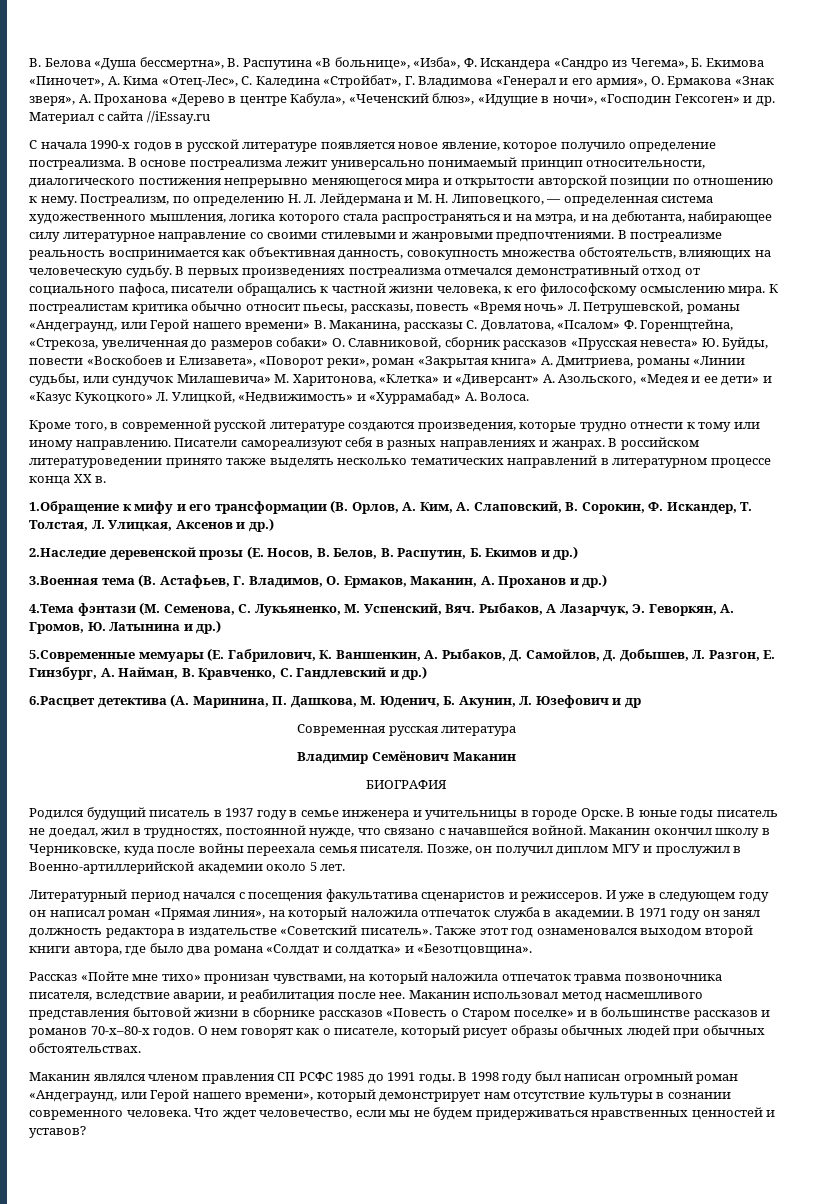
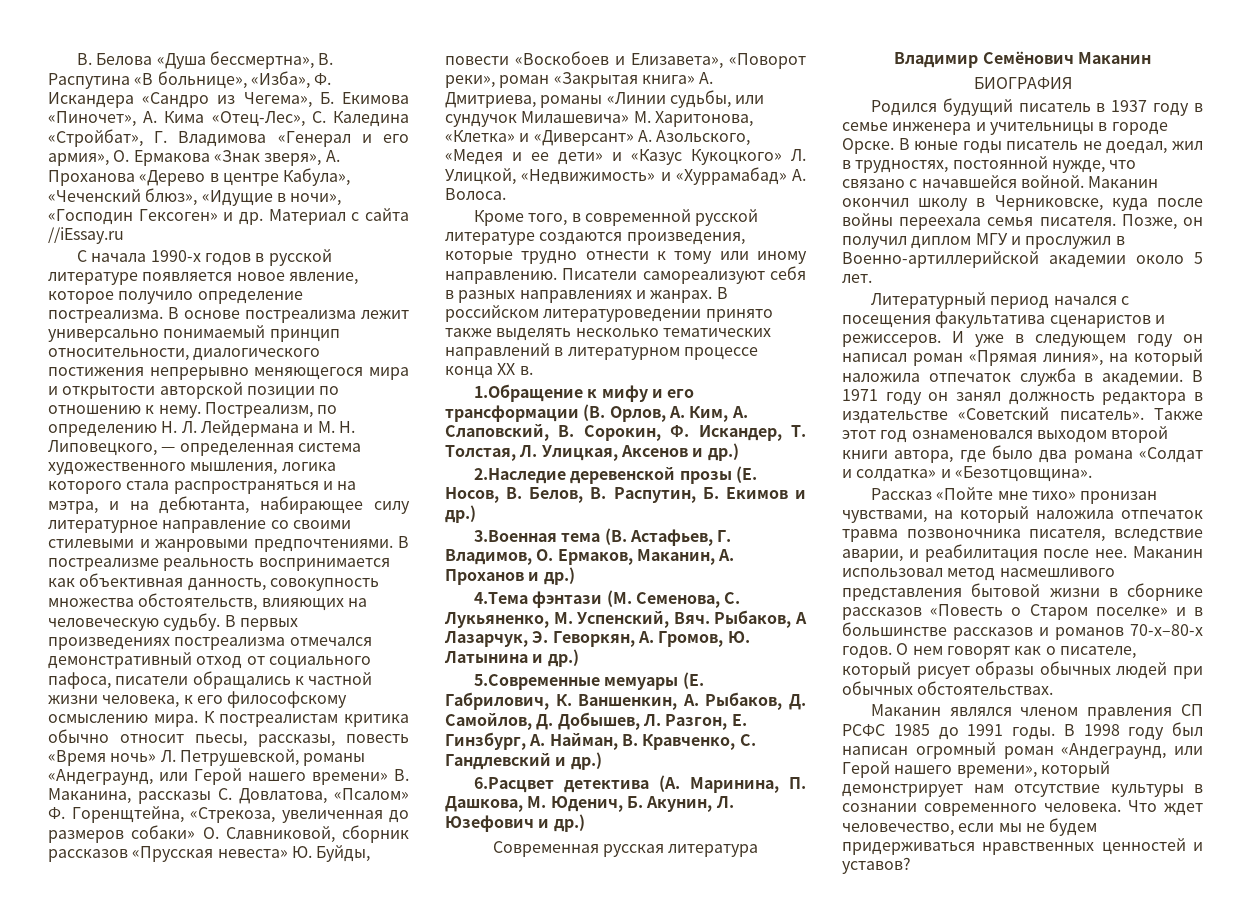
[624,698,641,708] др -> [553,814,585,832] др.)

